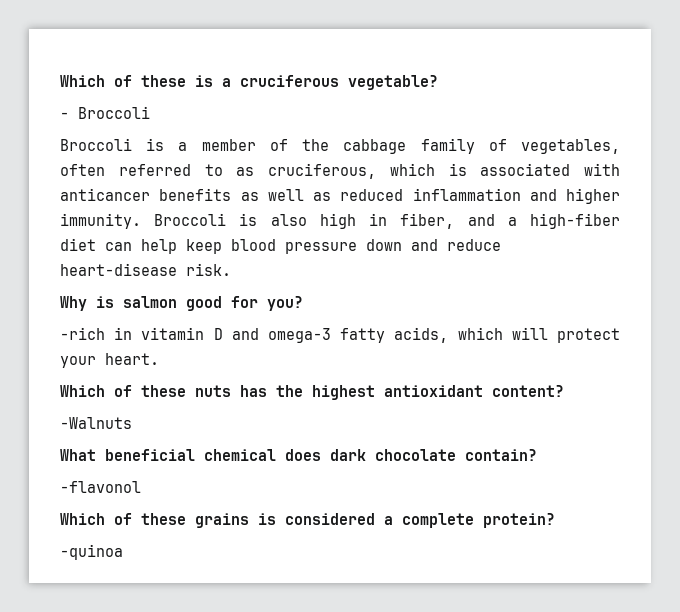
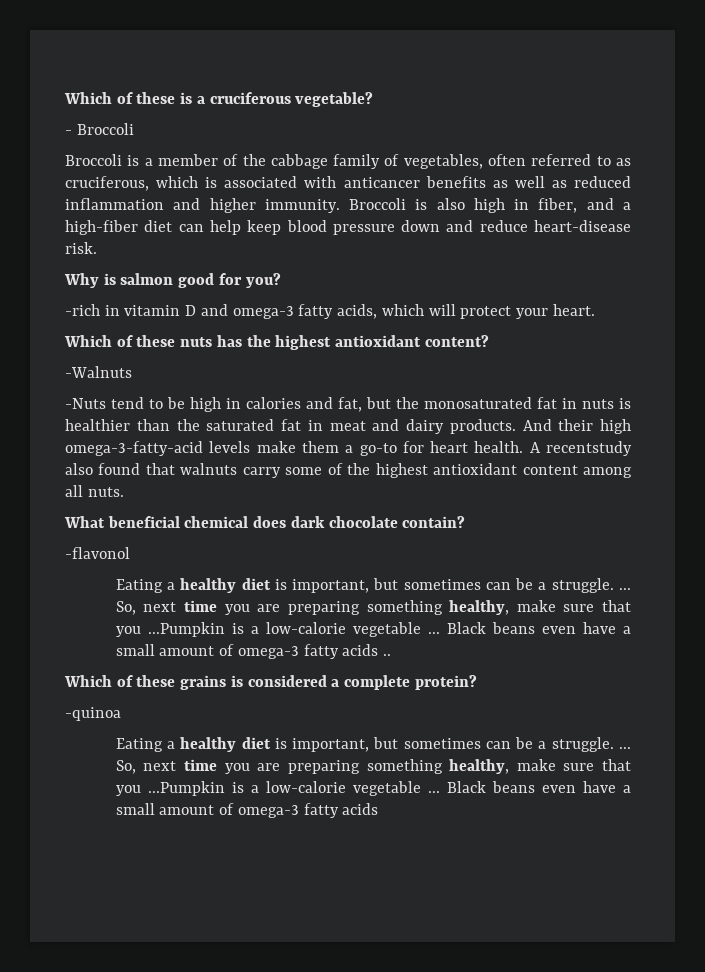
(132, 423) none -> [65,397,631,412] [65,419,631,434] [65,441,633,456] [65,463,632,478] [65,485,124,497] // -Nuts tend to be high in calories and fat, but the monosaturated fat in nuts is healthier than the saturated fat in meat and dairy products. And their high omega-3-fatty-acid levels make them a go-to for heart health. A recentstudy also found that walnuts carry some of the highest antioxidant content among all nuts.
(141, 487) none -> [115,578,631,593] [115,600,631,615] [115,622,631,637] [115,644,392,659] // Eating a healthy diet is important, but sometimes can be a struggle. ... So, next time you are preparing something healthy, make sure that you ...Pumpkin is a low-calorie vegetable ... Black beans even have a small amount of omega-3 fatty acids ..
(123, 552) none -> [115,737,631,752] [115,759,631,774] [115,781,631,796] [115,803,379,818] // Eating a healthy diet is important, but sometimes can be a struggle. ... So, next time you are preparing something healthy, make sure that you ...Pumpkin is a low-calorie vegetable ... Black beans even have a small amount of omega-3 fatty acids

